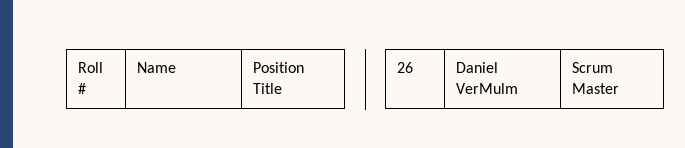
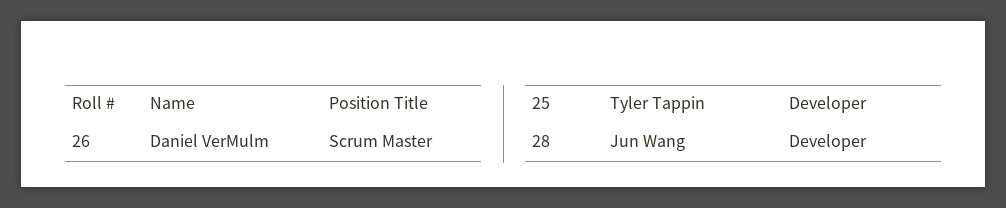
(619, 88) none -> [531,97,550,109] [609,96,705,113] [788,96,867,113] [531,135,550,147] [609,135,685,151] [788,134,867,151] // 25 | Tyler Tappin | Developer // 28 | Jun Wang | Developer

